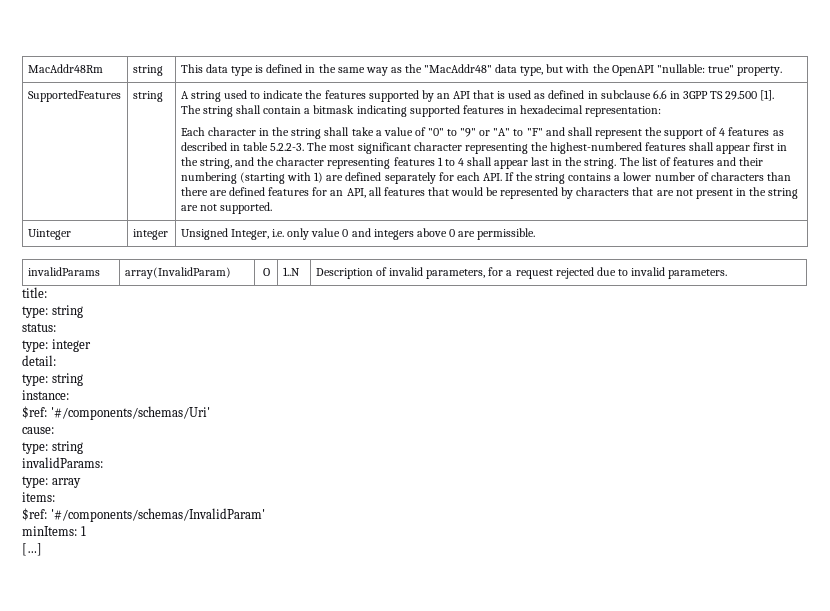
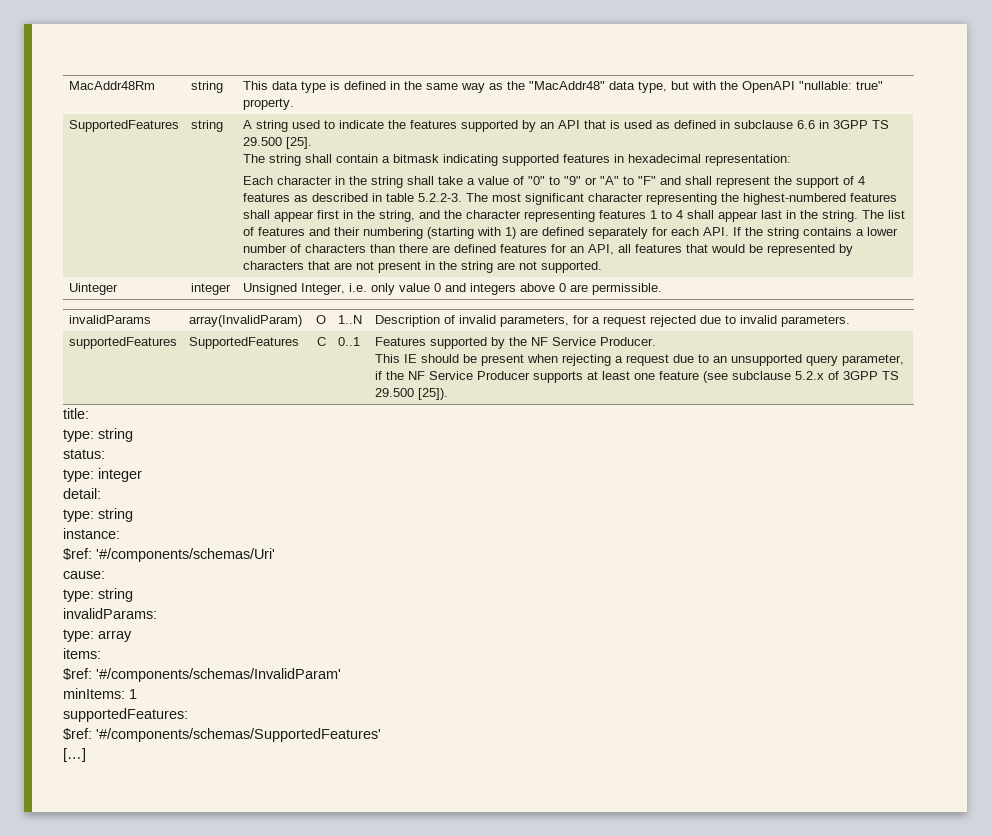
[760,90,775,101] [1]. -> [285,137,312,149] [25].
(728, 274) none -> [68,337,177,349] [188,337,299,349] [316,337,326,346] [337,337,360,346] [374,337,656,349] [374,354,904,366] [374,371,899,383] [374,388,448,400] // supportedFeatures | SupportedFeatures | C | 0..1 | Features supported by the NF Service Producer. // This IE should be present when rejecting a request due to an unsupported query parameter, if the NF Service Producer supports at least one feature (see subclause 5.2.x of 3GPP TS 29.500 [25]).
(86, 531) none -> [63,708,188,722] [63,728,381,742] // supportedFeatures: // $ref: '#/components/schemas/SupportedFeatures'

